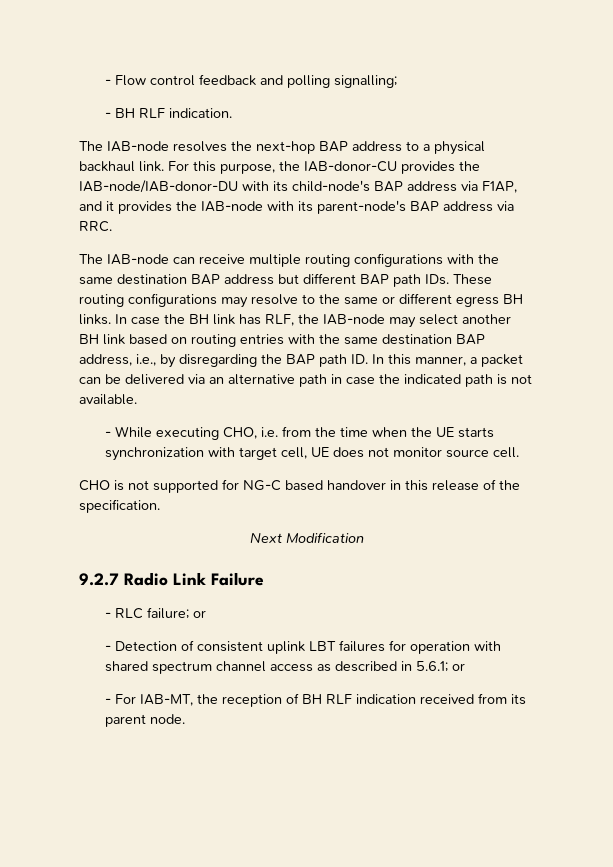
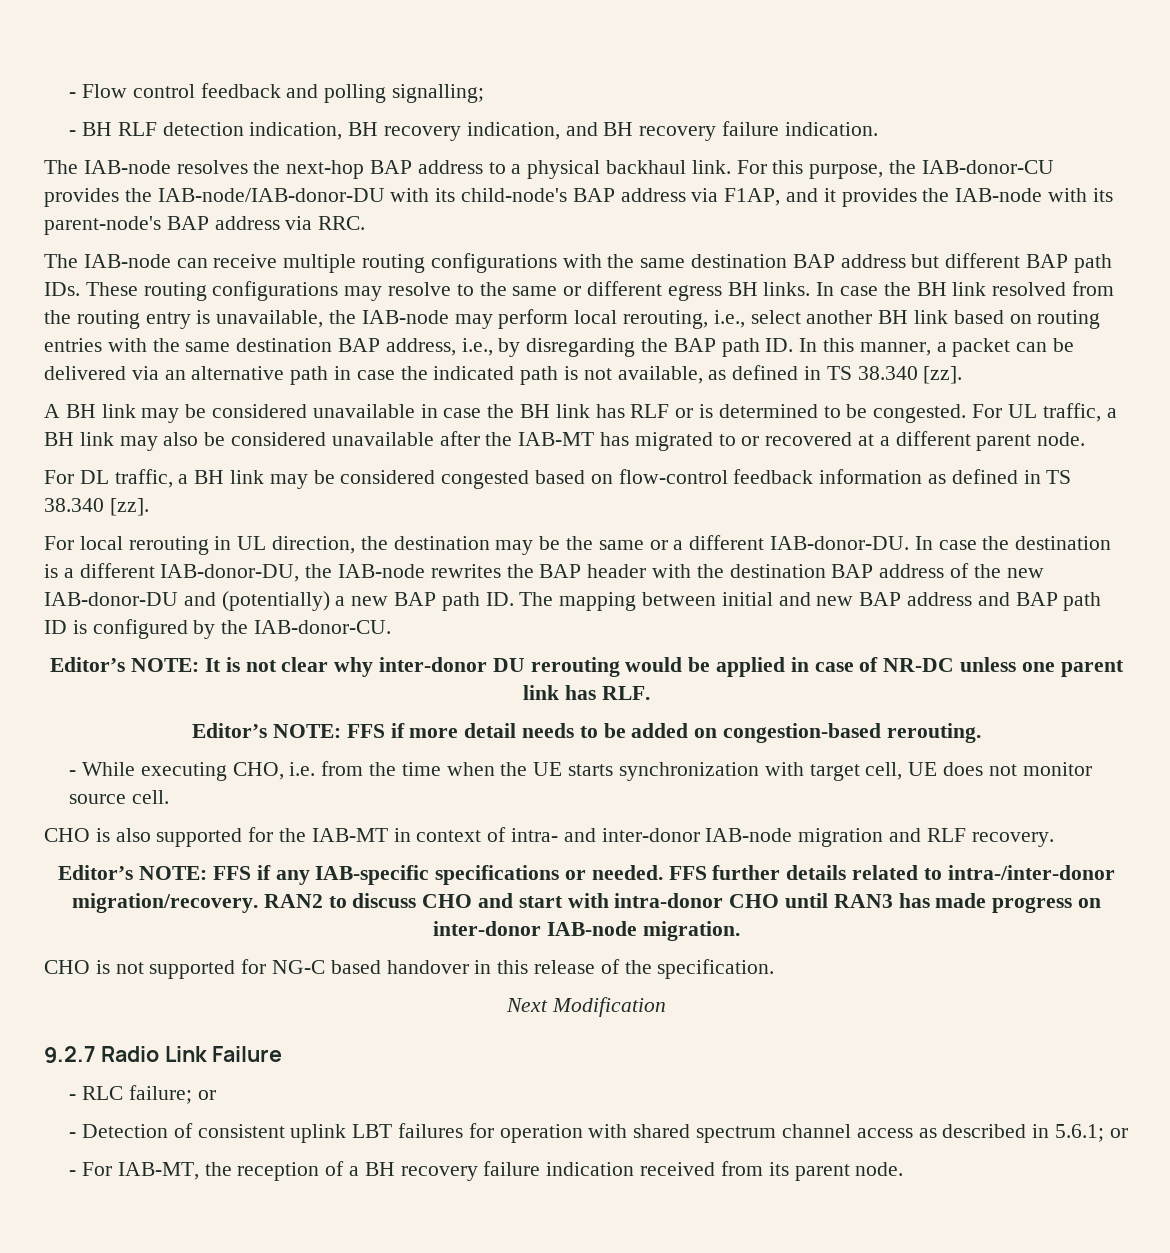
(165, 113) none -> [162,121,780,141] detection indication, BH recovery indication, and BH recovery failure
[239,314,416,328] has RLF, the IAB-node may -> [992,281,1115,296] [44,309,745,329] resolved from the routing entry is unavailable, the IAB-node may perform local rerouting, i.e.,
[79,394,137,405] available. -> [617,365,963,384] [44,403,1117,423] [44,431,1086,451] [44,469,1072,489] [44,498,149,516] [44,535,1112,555] [44,563,1044,582] [44,591,1102,611] [44,619,392,639] [50,657,1124,677] [523,685,650,700] [192,723,981,743] available, as defined in TS 38.340 [zz]. // A BH link may be considered unavailable in case the BH link has RLF or is determined to be congested. For UL traffic, a BH link may also be considered unavailable after the IAB-MT has migrated to or recovered at a different parent node. // For DL traffic, a BH link may be considered congested based on flow-control feedback information as defined in TS 38.340 [zz]. // For local rerouting in UL direction, the destination may be the same or a different IAB-donor-DU. In case the destination is a different IAB-donor-DU, the IAB-node rewrites the BAP header with the destination BAP address of the new IAB-donor-DU and (potentially) a new BAP path ID. The mapping between initial and new BAP address and BAP path ID is configured by the IAB-donor-CU. // Editor’s NOTE: It is not clear why inter-donor DU rerouting would be applied in case of NR-DC unless one parent link has RLF. // Editor’s NOTE: FFS if more detail needs to be added on congestion-based rerouting.
(519, 452) none -> [44,827,1054,847] [58,865,1115,885] [71,893,1102,913] [433,921,740,941] // CHO is also supported for the IAB-MT in context of intra- and inter-donor IAB-node migration and RLF recovery. // Editor’s NOTE: FFS if any IAB-specific specifications or needed. FFS further details related to intra-/inter-donor migration/recovery. RAN2 to discuss CHO and start with intra-donor CHO until RAN3 has made progress on inter-donor IAB-node migration.
[301,694,352,704] BH RLF -> [349,1161,541,1181] a BH recovery failure

